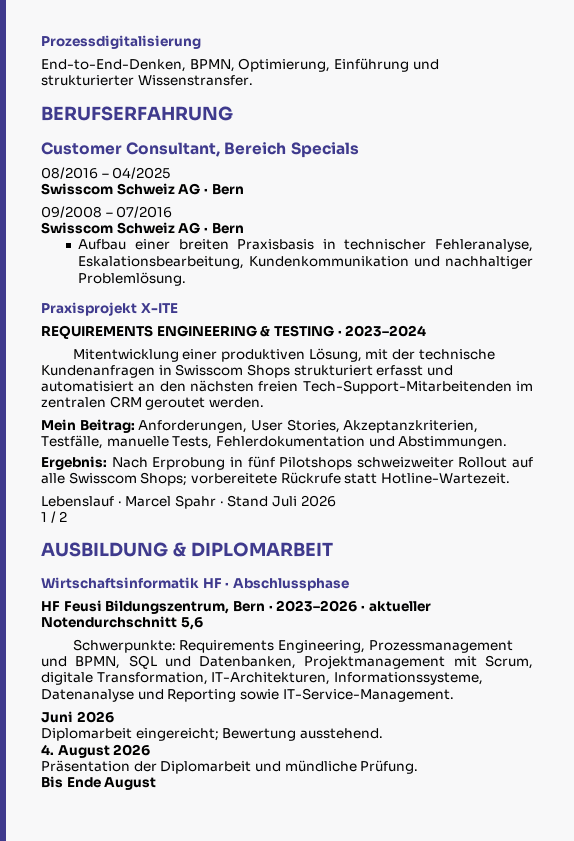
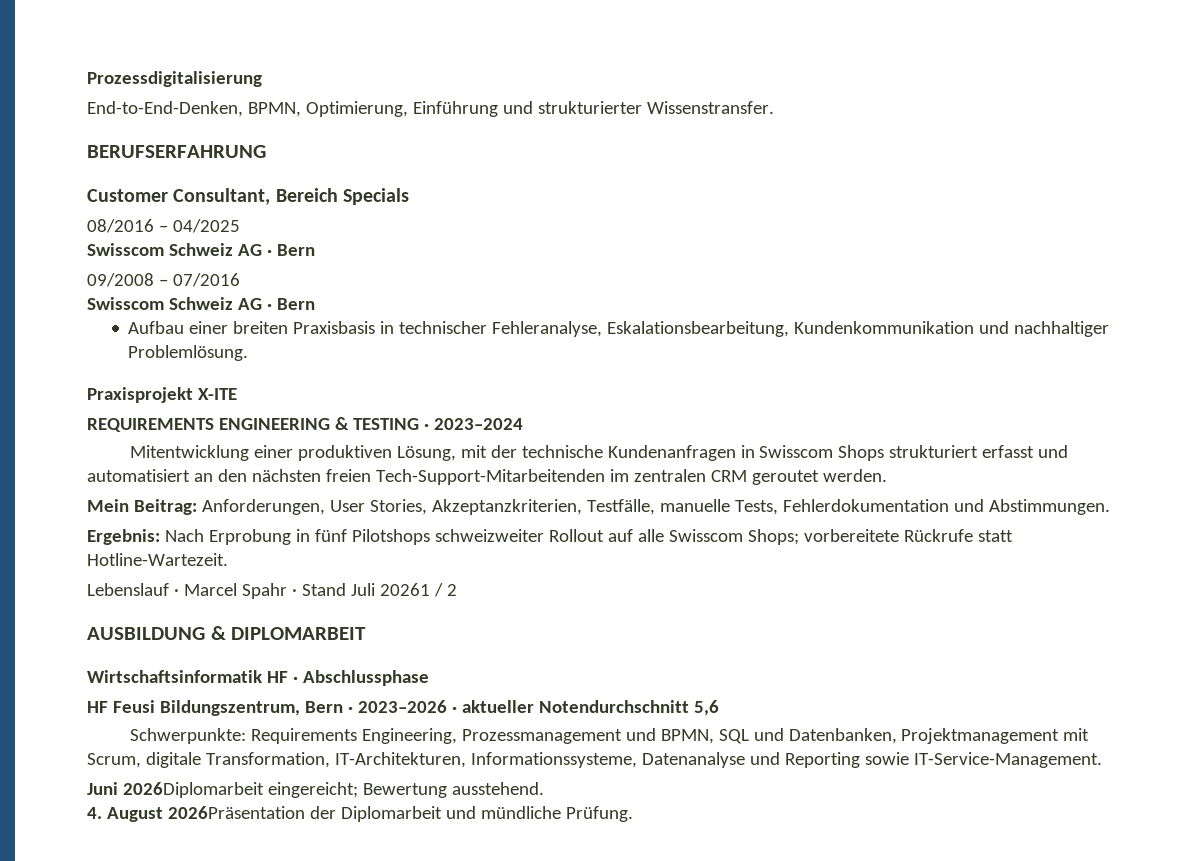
[300,495,336,507] [41,512,47,522] 2026 // 1 -> [379,583,430,596] 20261
[76,711,114,723] [41,728,132,741] 2026 // Diplomarbeit -> [122,782,264,798] 2026Diplomarbeit
[113,744,151,756] [41,760,130,772] 2026 // Präsentation -> [167,806,305,819] 2026Präsentation
[41,776,157,790] // Bis Ende August -> (633, 814) none

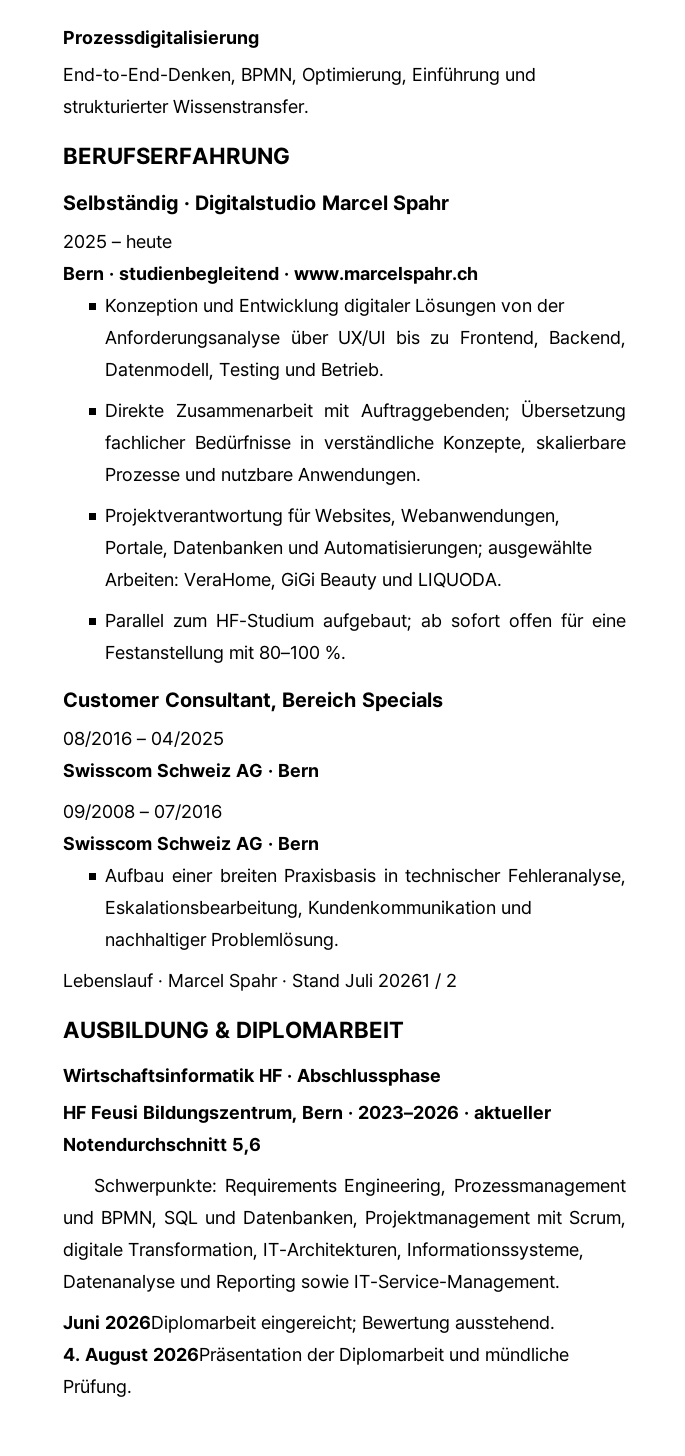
(266, 151) none -> [63,194,450,215] [63,234,172,249] [63,266,478,284] [105,298,566,316] [105,330,626,348] [105,362,385,380] [105,400,626,421] [105,435,626,453] [105,467,422,485] [105,508,561,526] [105,540,593,558] [105,572,503,590] [105,613,627,631] [105,645,347,663] // Selbständig · Digitalstudio Marcel Spahr // 2025 – heute // Bern · studienbegleitend · www.marcelspahr.ch // Konzeption und Entwicklung digitaler Lösungen von der Anforderungsanalyse über UX/UI bis zu Frontend, Backend, Datenmodell, Testing und Betrieb. // Direkte Zusammenarbeit mit Auftraggebenden; Übersetzung fachlicher Bedürfnisse in verständliche Konzepte, skalierbare Prozesse und nutzbare Anwendungen. // Projektverantwortung für Websites, Webanwendungen, Portale, Datenbanken und Automatisierungen; ausgewählte Arbeiten: VeraHome, GiGi Beauty und LIQUODA. // Parallel zum HF-Studium aufgebaut; ab sofort offen für eine Festanstellung mit 80–100 %.
[87,387,237,403] [87,417,523,432] [129,445,1069,461] [87,469,887,485] [87,499,1110,515] [87,529,1013,545] [87,553,228,566] // Praxisprojekt X-ITE // REQUIREMENTS ENGINEERING & TESTING · 2023–2024 // Mitentwicklung einer produktiven Lösung, mit der technische Kundenanfragen in Swisscom Shops strukturiert erfasst und automatisiert an den nächsten freien Tech-Support-Mitarbeitenden im zentralen CRM geroutet werden. // Mein Beitrag: Anforderungen, User Stories, Akzeptanzkriterien, Testfälle, manuelle Tests, Fehlerdokumentation und Abstimmungen. // Ergebnis: Nach Erprobung in fünf Pilotshops schweizweiter Rollout auf alle Swisscom Shops; vorbereitete Rückrufe statt Hotline-Wartezeit. -> (340, 941) none

